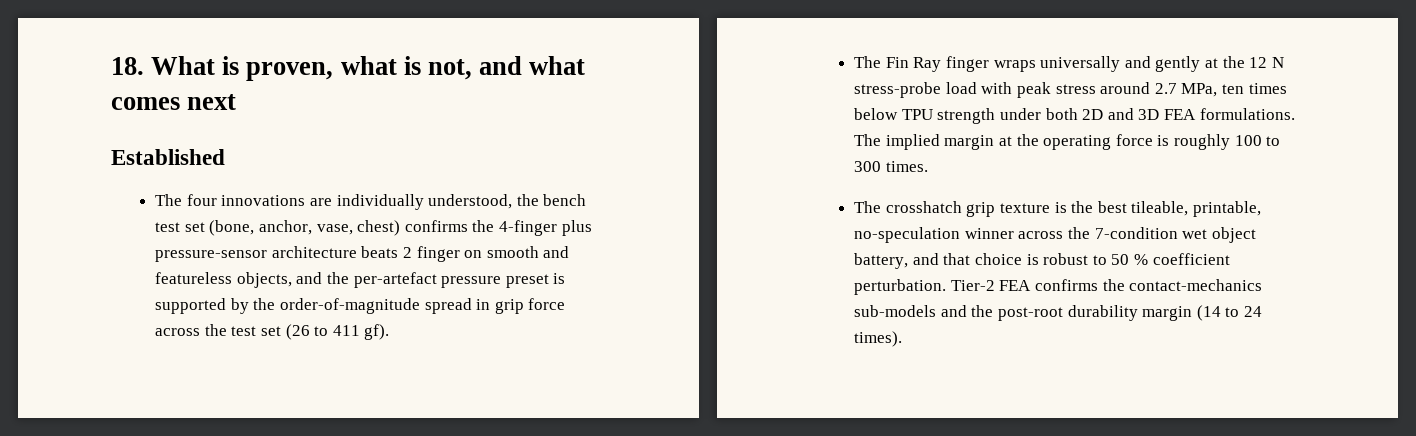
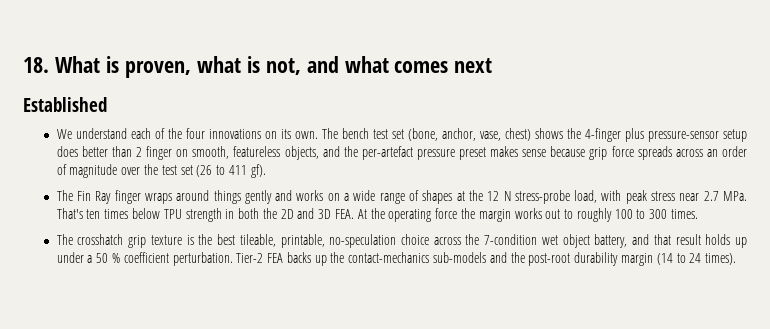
[155,194,539,210] The four innovations are individually understood, the -> [56,128,338,139] We understand each of the four innovations on its own. The
[404,220,468,232] confirms -> [534,128,563,139] shows
[271,246,399,258] architecture beats -> [723,129,748,142] [56,146,132,157] setup does better than
[486,246,570,258] smooth and -> [192,146,230,159] smooth,
[553,273,566,284] [155,298,566,314] [155,328,201,336] is supported by the order-of-magnitude spread in grip force across -> [490,146,747,160] [56,164,141,178] makes sense because grip force spreads across an order of magnitude over
[1040,56,1201,72] universally and gently -> [176,190,453,204] around things gently and works on a wide range of shapes
[945,82,977,94] load -> [574,190,598,203] load,
[1100,82,1218,97] around 2.7 MPa, -> [679,191,747,201] [56,208,83,219] near 2.7 MPa. That's
[999,108,1295,120] [854,134,1170,150] under both 2D and 3D FEA formulations. The implied margin at the operating force is -> [225,208,574,222] in both the 2D and 3D FEA. At the operating force the margin works out to
[964,228,1014,239] winner -> [400,234,429,245] choice
[974,253,1107,265] choice is robust to -> [675,234,748,248] [56,252,93,263] result holds up under a
[1034,279,1098,291] confirms -> [286,252,327,266] backs up

